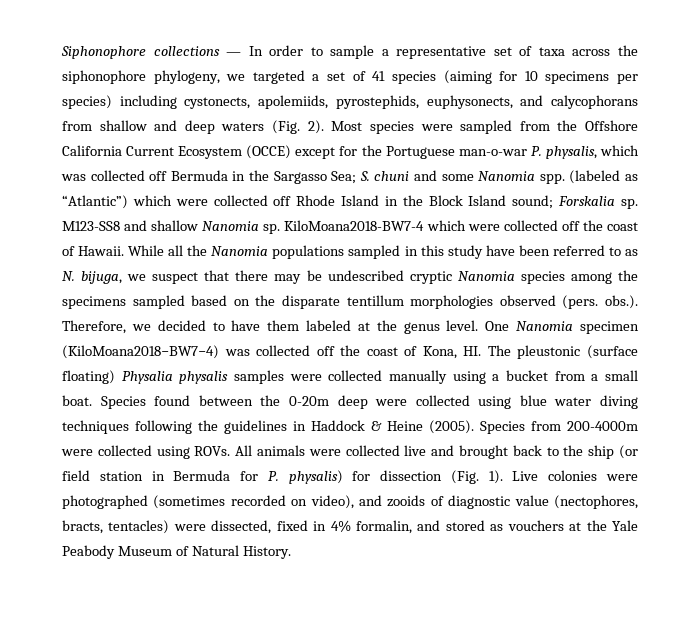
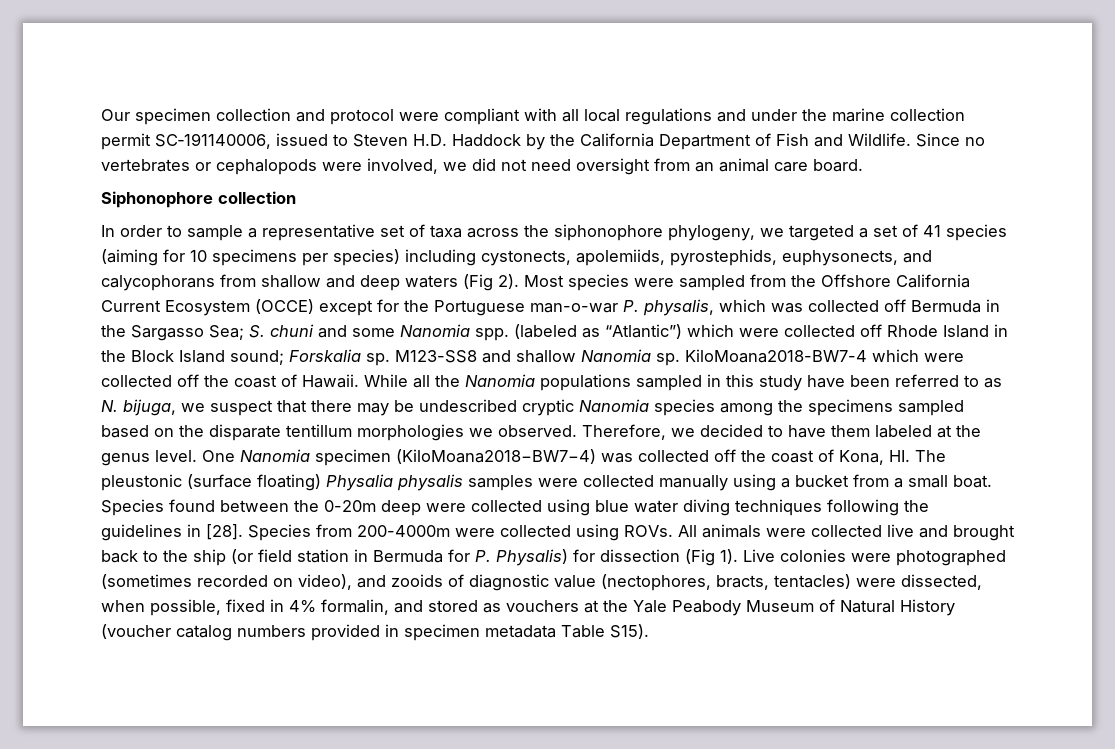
[61,46,242,59] Siphonophore collections — -> [101,108,965,125] [101,133,985,150] [101,158,863,175] [101,191,296,208] Our specimen collection and protocol were compliant with all local regulations and under the marine collection permit SC‐191140006, issued to Steven H.D. Haddock by the California Department of Fish and Wildlife. Since no vertebrates or cephalopods were involved, we did not need oversight from an animal care board. // Siphonophore collection //
[272,120,301,134] (Fig. -> [463,274,493,291] (Fig
[499,295,639,309] observed (pers. obs.). -> [469,425,577,437] we observed.
[311,420,474,434] Haddock & Heine (2005). -> [206,524,243,540] [28].
[288,470,343,484] physalis) -> [496,549,568,566] Physalis)
[450,470,479,484] (Fig. -> [685,549,715,566] (Fig
(272, 527) none -> [101,599,221,616] when possible,
[242,546,291,559] History. -> [900,599,955,616] [101,624,649,641] History (voucher catalog numbers provided in specimen metadata Table S15).

